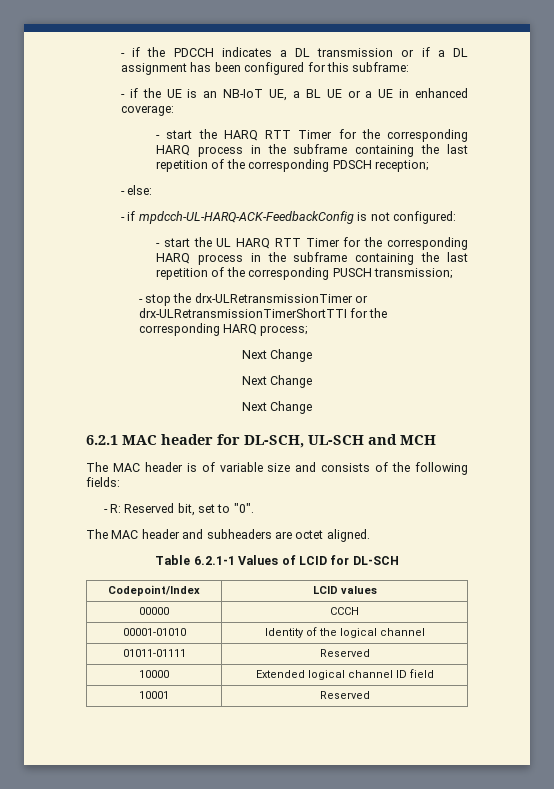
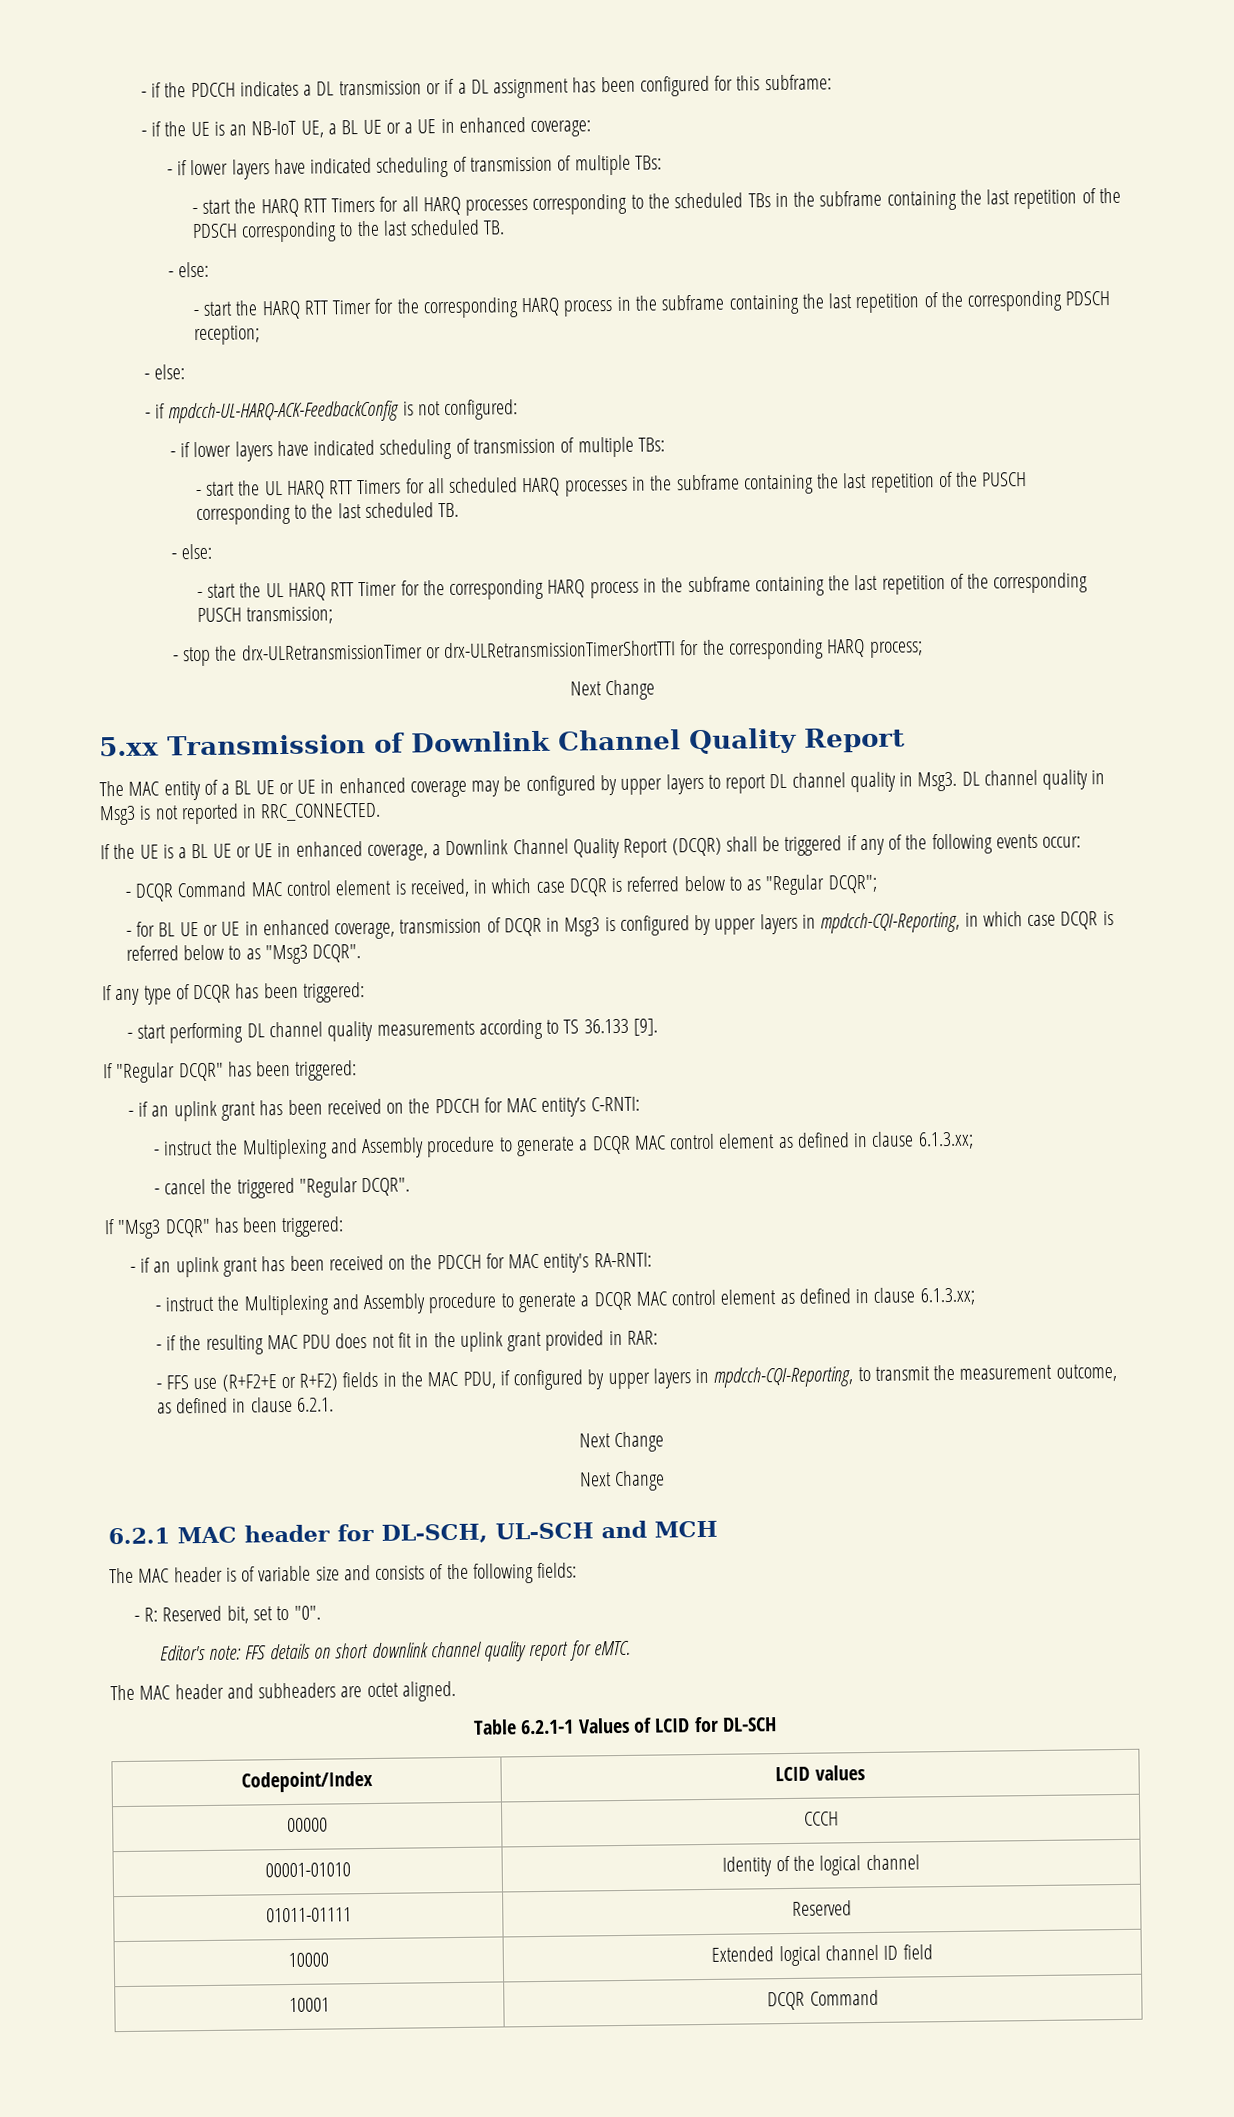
(175, 110) none -> [166,154,662,180] [191,187,1121,218] [191,219,506,243] [167,261,210,278] // - if lower layers have indicated scheduling of transmission of multiple TBs: // - start the HARQ RTT Timers for all HARQ processes corresponding to the scheduled TBs in the subframe containing the last repetition of the PDSCH corresponding to the last scheduled TB. // - else:
(456, 217) none -> [169,436,665,462] [195,471,1028,499] [195,502,460,526] [170,543,213,560] // - if lower layers have indicated scheduling of transmission of multiple TBs: // - start the UL HARQ RTT Timers for all scheduled HARQ processes in the subframe containing the last repetition of the PUSCH corresponding to the last scheduled TB. // - else:
(313, 355) none -> [99,727,905,757] [99,769,1106,801] [99,802,382,826] [100,833,1082,862] [124,874,878,902] [125,911,1114,940] [125,944,362,965] [102,982,365,1006] [126,1018,658,1044] [103,1060,358,1084] [127,1096,640,1122] [153,1131,974,1160] [153,1177,411,1199] [104,1216,345,1240] [129,1252,652,1278] [154,1287,975,1316] [155,1330,658,1355] [155,1364,1117,1392] [156,1396,334,1414] // 5.xx Transmission of Downlink Channel Quality Report // The MAC entity of a BL UE or UE in enhanced coverage may be configured by upper layers to report DL channel quality in Msg3. DL channel quality in Msg3 is not reported in RRC_CONNECTED. // If the UE is a BL UE or UE in enhanced coverage, a Downlink Channel Quality Report (DCQR) shall be triggered if any of the following events occur: // - DCQR Command MAC control element is received, in which case DCQR is referred below to as "Regular DCQR"; // - for BL UE or UE in enhanced coverage, transmission of DCQR in Msg3 is configured by upper layers in mpdcch-CQI-Reporting, in which case DCQR is referred below to as "Msg3 DCQR". // If any type of DCQR has been triggered: // - start performing DL channel quality measurements according to TS 36.133 [9]. // If "Regular DCQR" has been triggered: // - if an uplink grant has been received on the PDCCH for MAC entity’s C-RNTI: // - instruct the Multiplexing and Assembly procedure to generate a DCQR MAC control element as defined in clause 6.1.3.xx; // - cancel the triggered "Regular DCQR". // If "Msg3 DCQR" has been triggered: // - if an uplink grant has been received on the PDCCH for MAC entity's RA-RNTI: // - instruct the Multiplexing and Assembly procedure to generate a DCQR MAC control element as defined in clause 6.1.3.xx; // - if the resulting MAC PDU does not fit in the uplink grant provided in RAR: // - FFS use (R+F2+E or R+F2) fields in the MAC PDU, if configured by upper layers in mpdcch-CQI-Reporting, to transmit the measurement outcome, as defined in clause 6.2.1.
(254, 508) none -> [159,1640,631,1662] // Editor's note: FFS details on short downlink channel quality report for eMTC.
[319,691,370,699] Reserved -> [767,1989,879,2011] DCQR Command

